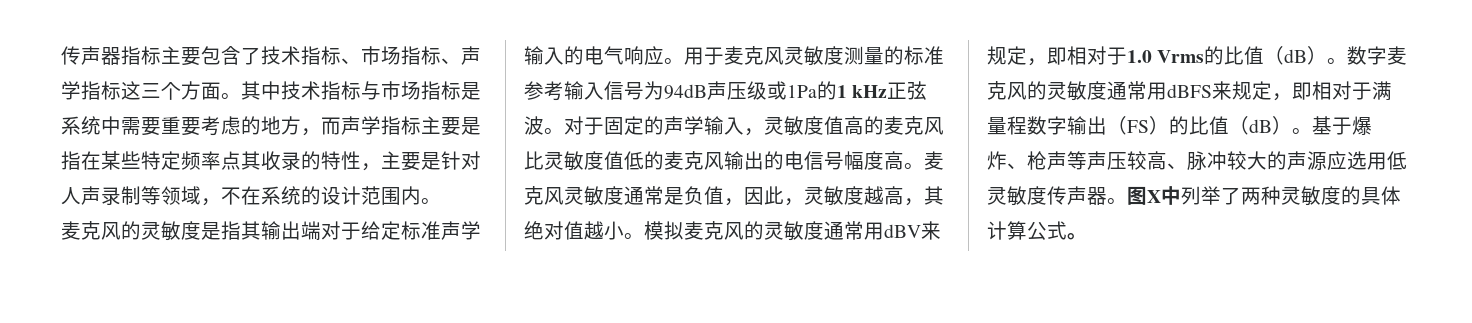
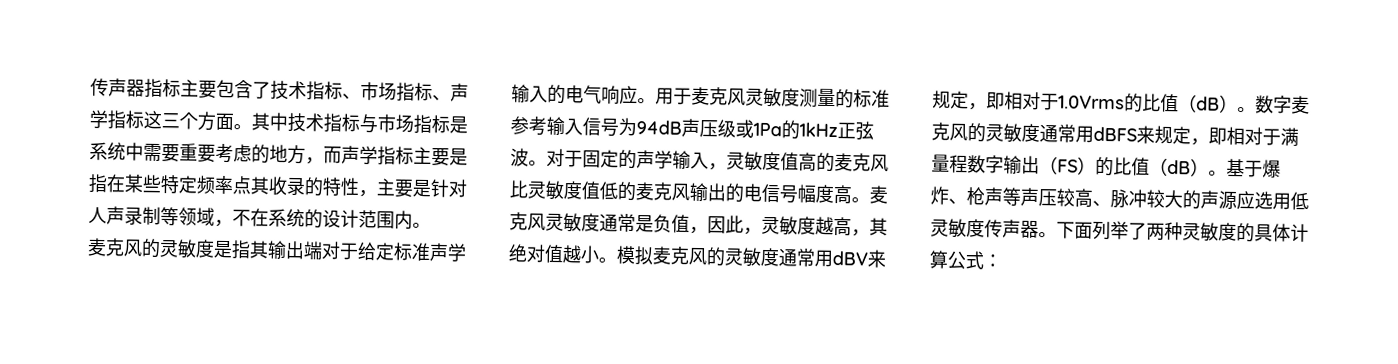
[837,85,888,98] 1 kHz -> [799,122,838,138] 1kHz
[1127,50,1205,63] 1.0 Vrms -> [1058,95,1125,110] 1.0Vrms
[1127,186,1181,205] 图X中 -> [1056,221,1093,239] 下面
[1067,233,1087,240] 。 -> [983,254,1002,268] ：

